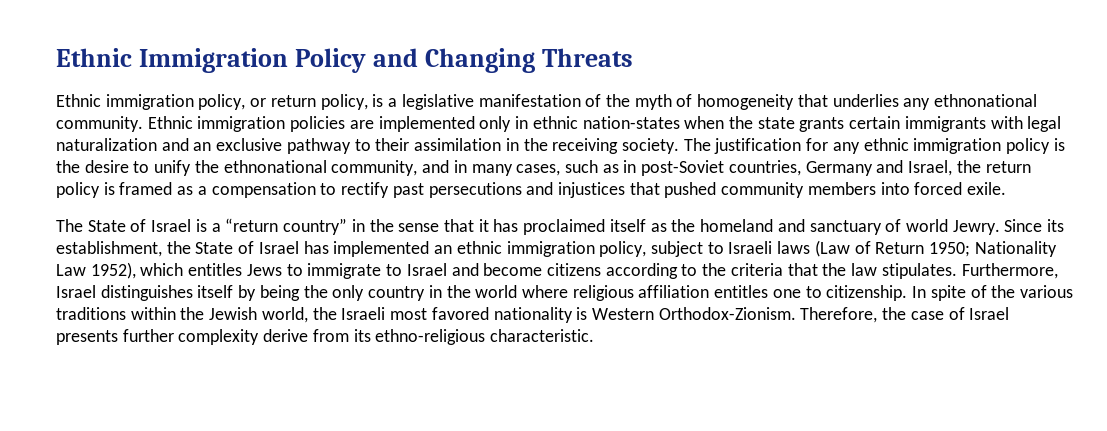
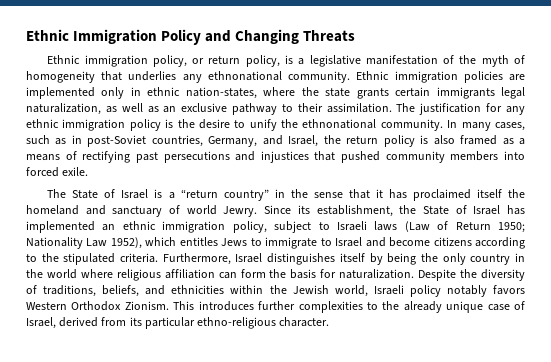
[582,116,725,129] nation-states when -> [185,87,296,99] nation-states, where
[990,116,1062,132] [56,138,189,151] with legal naturalization and -> [500,87,525,99] [26,103,159,115] legal naturalization, as well as
[414,138,679,154] assimilation in the receiving society. -> [326,103,392,113] assimilation.
[331,160,467,176] community, and in -> [380,119,458,131] community. In
[805,161,873,176] Germany -> [208,136,258,147] Germany,
(115, 188) none -> [433,135,455,145] also
[211,182,390,198] compensation to rectify -> [26,151,131,163] means of rectifying
[650,223,667,232] as -> (502, 193) none
[730,263,957,279] criteria that the law stipulates. -> [63,253,159,265] stipulated criteria.
[714,285,1073,301] [56,307,1010,323] [56,329,595,345] entitles one to citizenship. In spite of the various traditions within the Jewish world, the Israeli most favored nationality is Western Orthodox-Zionism. Therefore, the case of Israel presents further complexity derive from its ethno-religious characteristic. -> [218,269,525,281] [26,285,525,297] [26,301,525,313] [26,317,330,329] can form the basis for naturalization. Despite the diversity of traditions, beliefs, and ethnicities within the Jewish world, Israeli policy notably favors Western Orthodox Zionism. This introduces further complexities to the already unique case of Israel, derived from its particular ethno-religious character.

